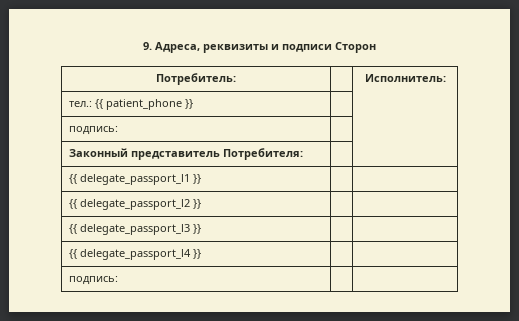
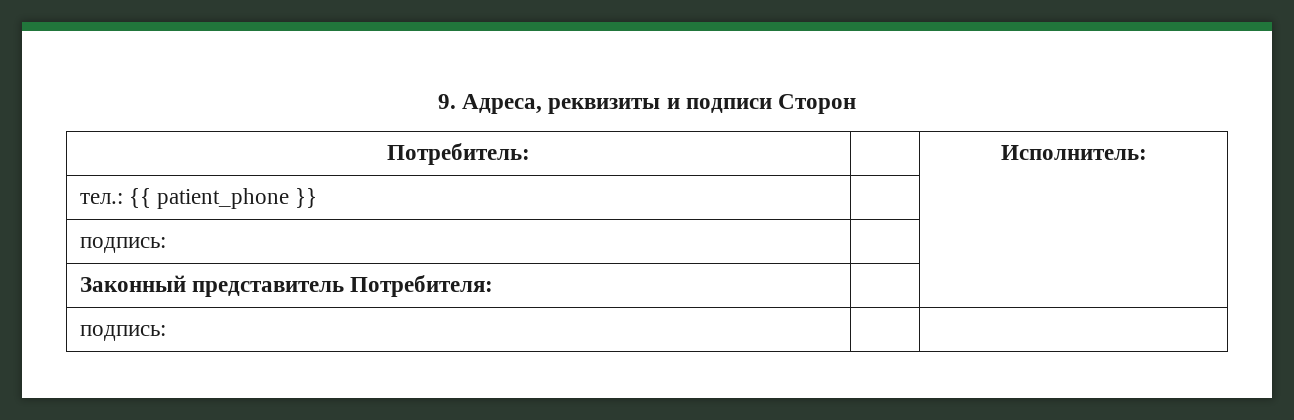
[68,174,201,185] [68,199,201,210] [68,224,201,235] [68,249,201,260] // {{ delegate_passport_l1 }} | | // {{ delegate_passport_l2 }} | | // {{ delegate_passport_l3 }} | | // {{ delegate_passport_l4 }} | | -> (494, 286) none

